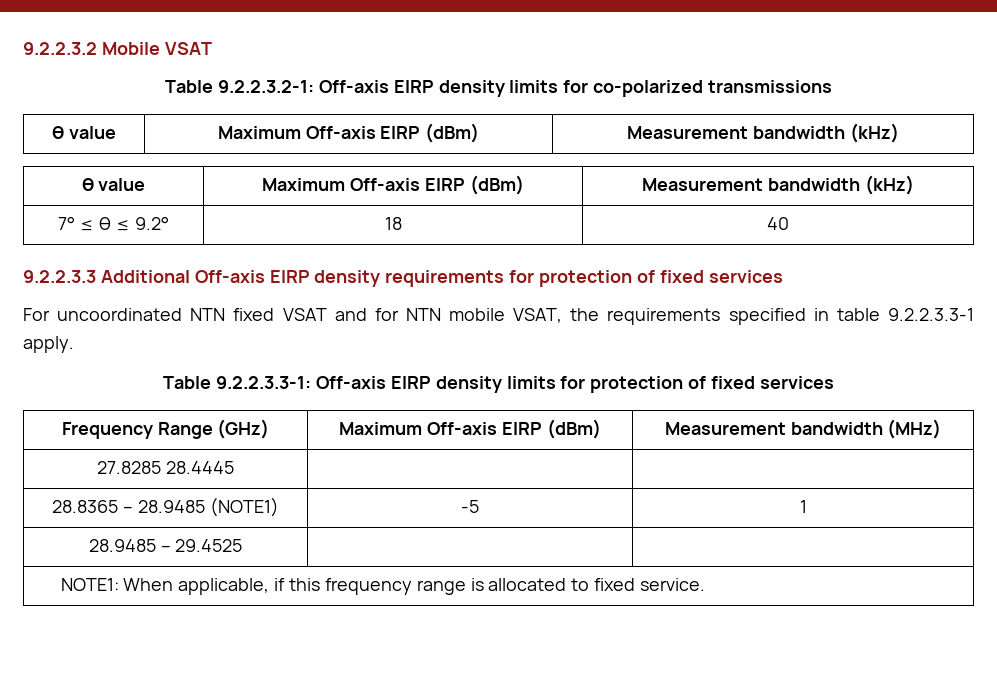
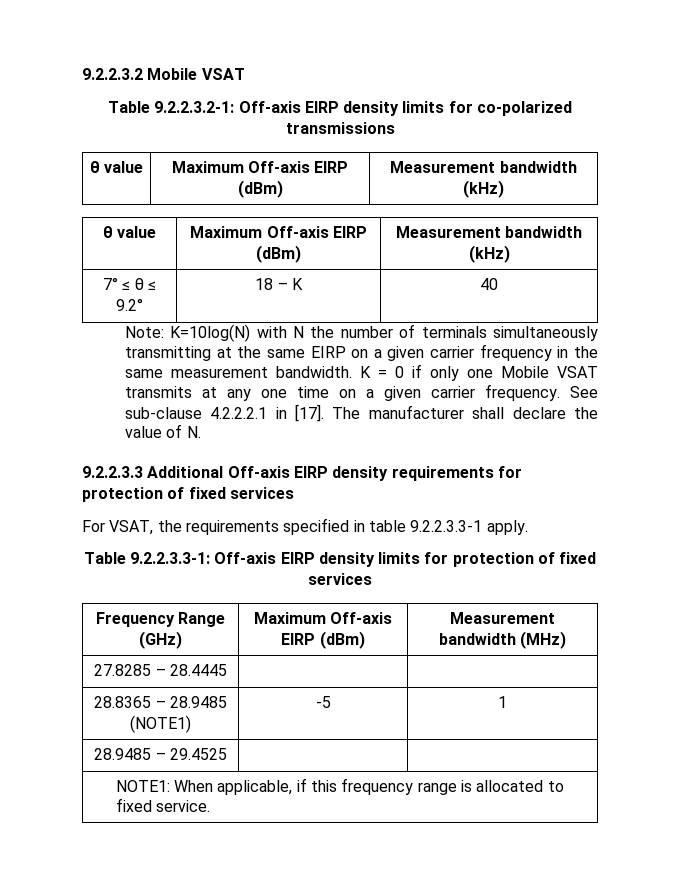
(402, 223) none -> [277,278,303,290] – K
(789, 223) none -> [124,324,598,342] [124,344,598,361] [124,364,598,381] [124,384,598,401] [124,404,598,422] [124,424,201,438] // Note: K=10log(N) with N the number of terminals simultaneously transmitting at the same EIRP on a given carrier frequency in the same measurement bandwidth. K = 0 if only one Mobile VSAT transmits at any one time on a given carrier frequency. See sub-clause 4.2.2.2.1 in [17]. The manufacturer shall declare the value of N.
[57,308,506,321] uncoordinated NTN fixed VSAT and for NTN mobile -> (105, 526) none
(162, 467) none -> [155,668,166,676] –

